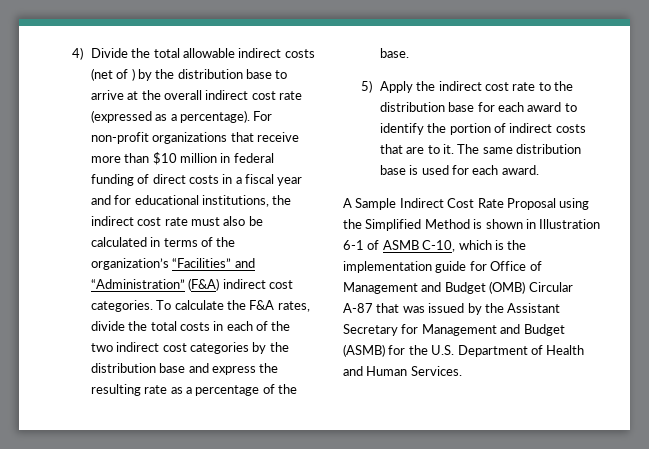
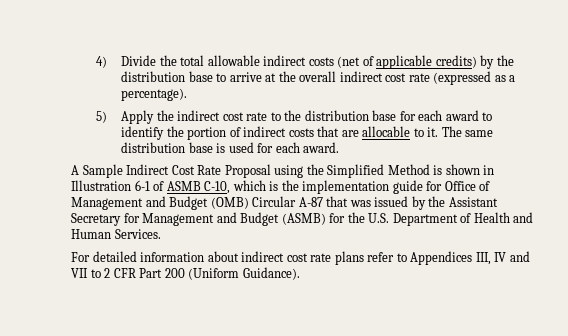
[131,68,135,81] ) -> [376,55,477,69] applicable credits)
[253,111,273,121] [90,132,299,144] [90,152,274,165] [90,174,303,186] [90,195,292,207] [90,216,263,226] [90,237,236,247] [90,258,255,270] [90,278,293,291] [90,300,310,312] [90,321,291,331] [90,342,289,354] [90,363,279,375] [90,384,298,396] [379,48,409,58] For non-profit organizations that receive more than $10 million in federal funding of direct costs in a fiscal year and for educational institutions, the indirect cost rate must also be calculated in terms of the organization’s “Facilities” and “Administration” (F&A) indirect cost categories. To calculate the F&A rates, divide the total costs in each of the two indirect cost categories by the distribution base and express the resulting rate as a percentage of the base. -> (188, 94) none
(425, 150) none -> [362,126,411,137] allocable
(462, 371) none -> [71,251,530,265] [71,267,300,280] // For detailed information about indirect cost rate plans refer to Appendices III, IV and VII to 2 CFR Part 200 (Uniform Guidance).

